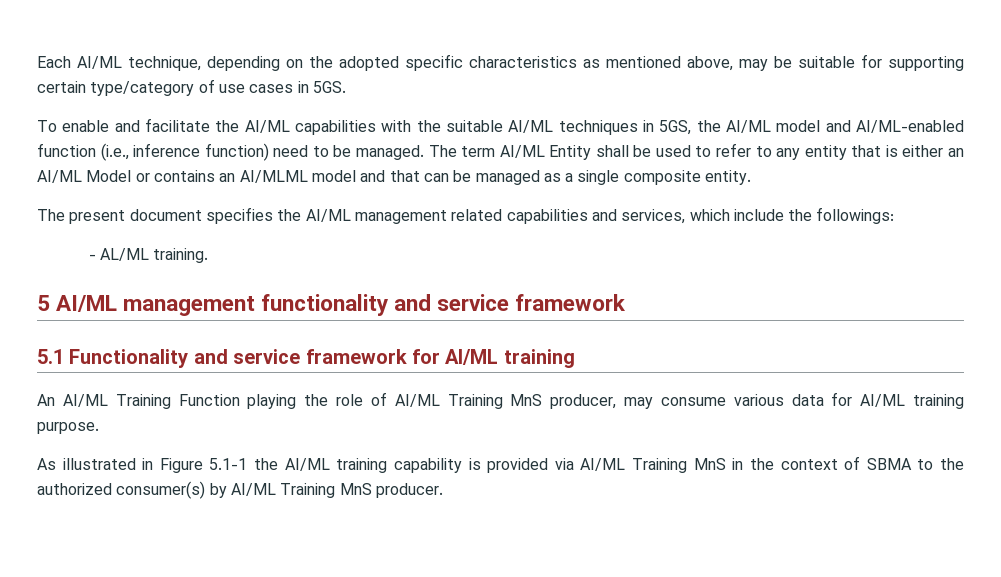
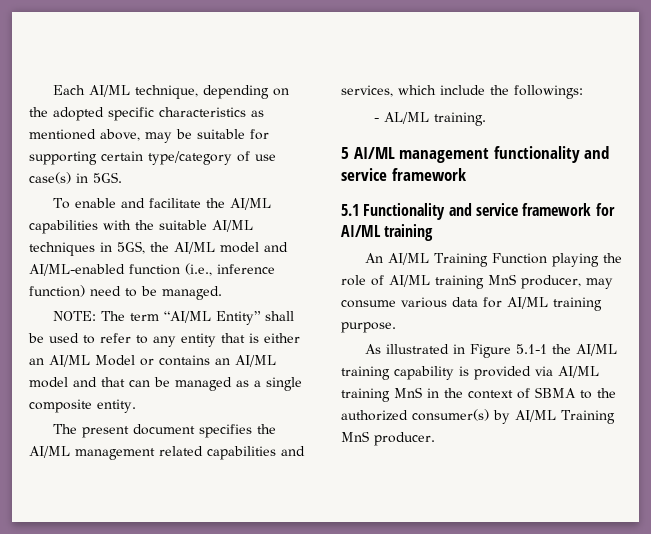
[249,84,294,93] cases -> [29,172,71,184] case(s)
(424, 152) none -> [52,311,96,321] // NOTE:
[499,145,592,160] AI/ML Entity -> [163,311,261,325] “AI/ML Entity”
[239,170,308,183] AI/MLML -> [235,355,276,367] AI/ML
[447,394,503,409] Training -> [435,275,484,289] training
[632,458,688,473] Training -> [341,388,390,402] training

